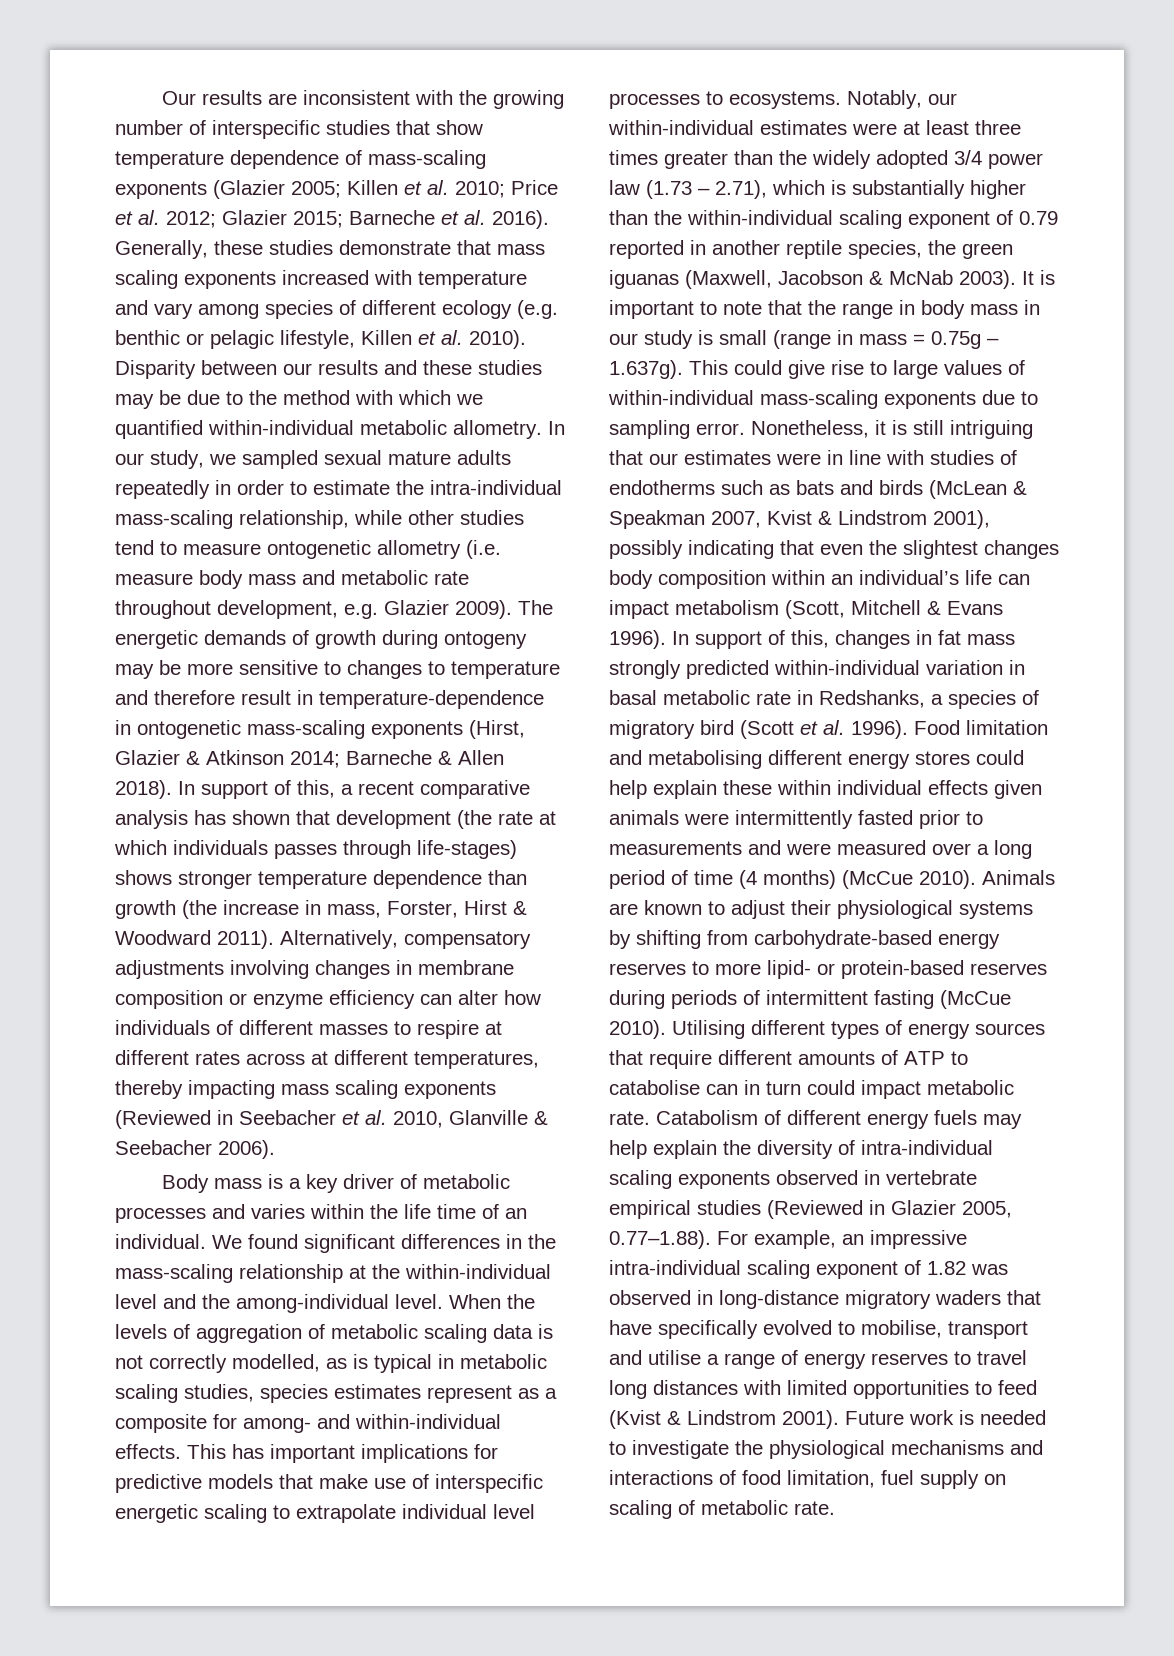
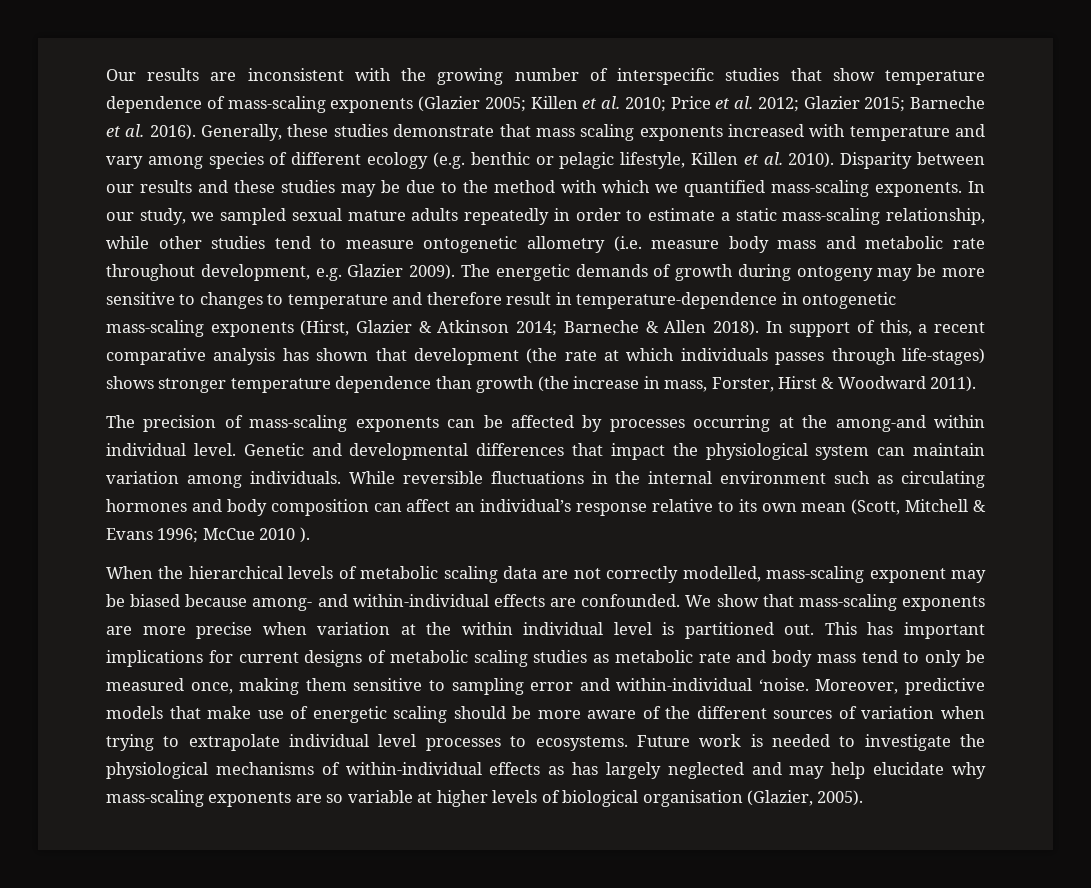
[208,420,542,439] within-individual metabolic allometry. -> [771,180,962,197] mass-scaling exponents.
[396,480,562,495] the intra-individual -> [720,208,777,221] a static
[280,930,531,949] [115,960,514,979] [115,990,541,1009] [115,1020,502,1039] [115,1050,539,1069] [115,1080,496,1099] [115,1110,548,1129] [115,1140,275,1159] [162,1174,511,1193] [115,1204,527,1223] [115,1234,556,1253] [115,1264,551,1283] [115,1294,443,1313] Alternatively, compensatory adjustments involving changes in membrane composition or enzyme efficiency can alter how individuals of different masses to respire at different rates across at different temperatures, thereby impacting mass scaling exponents (Reviewed in Seebacher et al. 2010, Glanville & Seebacher 2006). // Body mass is a key driver of metabolic processes and varies within the life time of an individual. We found significant differences in the mass-scaling relationship at the within-individual level and the among-individual level. -> [106,415,986,432] [106,443,986,460] [106,471,985,488] [106,499,986,516] [106,527,310,543] // The precision of mass-scaling exponents can be affected by processes occurring at the among-and within individual level. Genetic and developmental differences that impact the physiological system can maintain variation among individuals. While reversible fluctuations in the internal environment such as circulating hormones and body composition can affect an individual’s response relative to its own mean (Scott, Mitchell & Evans 1996; McCue 2010 ). //
[115,1324,325,1343] levels of aggregation of -> [188,566,357,579] hierarchical levels of
[538,1324,553,1339] is -> [542,570,569,579] are
[326,1354,547,1373] [115,1384,557,1403] [115,1414,501,1433] [115,1444,181,1459] as is typical in metabolic scaling studies, species estimates represent as a composite for among- and within-individual effects. -> [766,566,987,583] [106,594,986,611] [106,622,815,639] mass-scaling exponent may be biased because among- and within-individual effects are confounded. We show that mass-scaling exponents are more precise when variation at the within individual level is partitioned out.
(498, 1451) none -> [238,650,985,667] [106,678,899,695] current designs of metabolic scaling studies as metabolic rate and body mass tend to only be measured once, making them sensitive to sampling error and within-individual ‘noise. Moreover,
[435,1474,543,1493] interspecific -> (309, 712) none
(267, 1513) none -> [453,706,985,719] [106,734,154,751] should be more aware of the different sources of variation when trying
[847,90,957,109] [608,120,1021,135] [609,150,1043,169] [609,180,1026,199] [609,210,1058,229] [609,240,1013,259] [609,270,1055,289] [609,300,1040,319] [609,330,999,349] [609,360,1025,379] [608,390,1038,409] [609,420,1033,439] [609,450,1017,465] [609,480,1027,499] [609,510,990,529] [609,540,1059,559] [609,570,1030,589] [609,600,1003,619] [609,630,1015,649] [609,660,1025,679] [609,690,1039,709] [609,720,1048,739] [609,750,1024,769] [609,780,1042,799] [609,810,983,829] [609,840,1032,859] [609,870,1055,889] [609,900,1033,919] [609,930,1000,949] [609,960,1047,979] [609,990,1011,1009] [609,1020,1045,1039] [609,1050,968,1069] [609,1080,1014,1099] [609,1110,1022,1129] [609,1140,993,1159] [609,1170,977,1189] [609,1200,1012,1219] [609,1230,967,1249] [609,1260,1008,1279] [609,1290,1041,1309] [609,1320,1028,1339] [609,1350,1027,1369] [609,1380,1037,1399] [609,1410,839,1429] Notably, our within-individual estimates were at least three times greater than the widely adopted 3/4 power law (1.73 – 2.71), which is substantially higher than the within-individual scaling exponent of 0.79 reported in another reptile species, the green iguanas (Maxwell, Jacobson & McNab 2003). It is important to note that the range in body mass in our study is small (range in mass = 0.75g – 1.637g). This could give rise to large values of within-individual mass-scaling exponents due to sampling error. Nonetheless, it is still intriguing that our estimates were in line with studies of endotherms such as bats and birds (McLean & Speakman 2007, Kvist & Lindstrom 2001), possibly indicating that even the slightest changes body composition within an individual’s life can impact metabolism (Scott, Mitchell & Evans 1996). In support of this, changes in fat mass strongly predicted within-individual variation in basal metabolic rate in Redshanks, a species of migratory bird (Scott et al. 1996). Food limitation and metabolising different energy stores could help explain these within individual effects given animals were intermittently fasted prior to measurements and were measured over a long period of time (4 months) (McCue 2010). Animals are known to adjust their physiological systems by shifting from carbohydrate-based energy reserves to more lipid- or protein-based reserves during periods of intermittent fasting (McCue 2010). Utilising different types of energy sources that require different amounts of ATP to catabolise can in turn could impact metabolic rate. Catabolism of different energy fuels may help explain the diversity of intra-individual scaling exponents observed in vertebrate empirical studies (Reviewed in Glazier 2005, 0.77–1.88). For example, an impressive intra-individual scaling exponent of 1.82 was observed in long-distance migratory waders that have specifically evolved to mobilise, transport and utilise a range of energy reserves to travel long distances with limited opportunities to feed (Kvist & Lindstrom 2001). -> (628, 743) none
[1010,1440,1043,1455] [609,1470,1006,1489] [609,1500,835,1519] and interactions of food limitation, fuel supply on scaling of metabolic rate. -> [321,762,986,779] [106,790,864,807] of within-individual effects as has largely neglected and may help elucidate why mass-scaling exponents are so variable at higher levels of biological organisation (Glazier, 2005).

